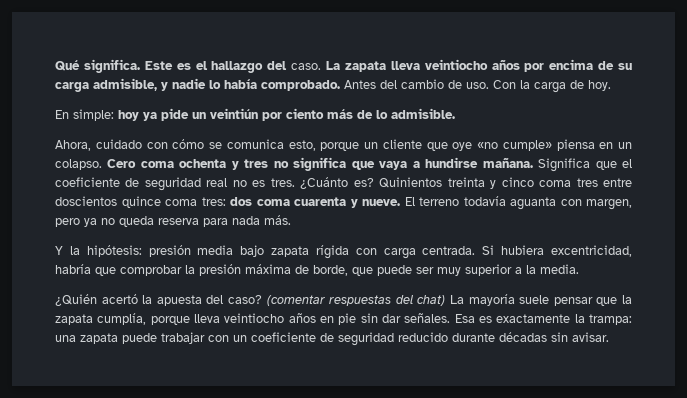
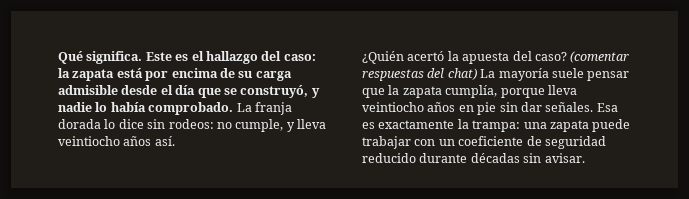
[291,59,520,72] caso. La zapata lleva veintiocho años -> [283,54,316,61] [58,68,143,81] caso: la zapata está
[93,78,157,91] admisible, -> [58,85,309,98] admisible desde el día que se construyó,
[344,79,611,93] [55,108,455,121] [55,139,632,151] [55,157,632,172] [55,177,632,191] [55,196,632,210] [55,215,291,227] [55,245,633,259] [55,264,579,276] Antes del cambio de uso. Con la carga de hoy. // En simple: hoy ya pide un veintiún por ciento más de lo admisible. // Ahora, cuidado con cómo se comunica esto, porque un cliente que oye «no cumple» piensa en un colapso. Cero coma ochenta y tres no significa que vaya a hundirse mañana. Significa que el coeficiente de seguridad real no es tres. ¿Cuánto es? Quinientos treinta y cinco coma tres entre doscientos quince coma tres: dos coma cuarenta y nueve. El terreno todavía aguanta con margen, pero ya no queda reserva para nada más. // Y la hipótesis: presión media bajo zapata rígida con carga centrada. Si hubiera excentricidad, habría que comprobar la presión máxima de borde, que puede ser muy superior a la media. -> [236,102,292,115] [58,119,326,132] [58,136,175,146] La franja dorada lo dice sin rodeos: no cumple, y lleva veintiocho años así.

